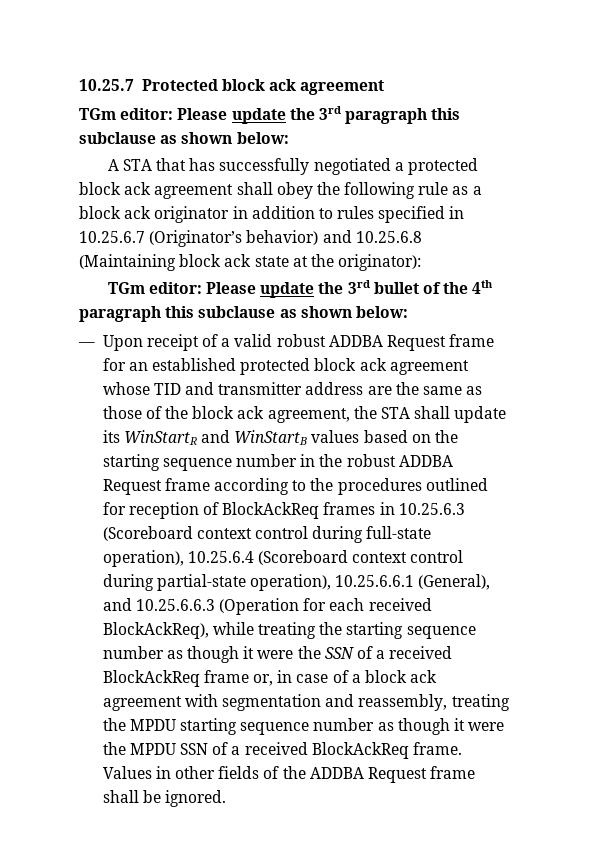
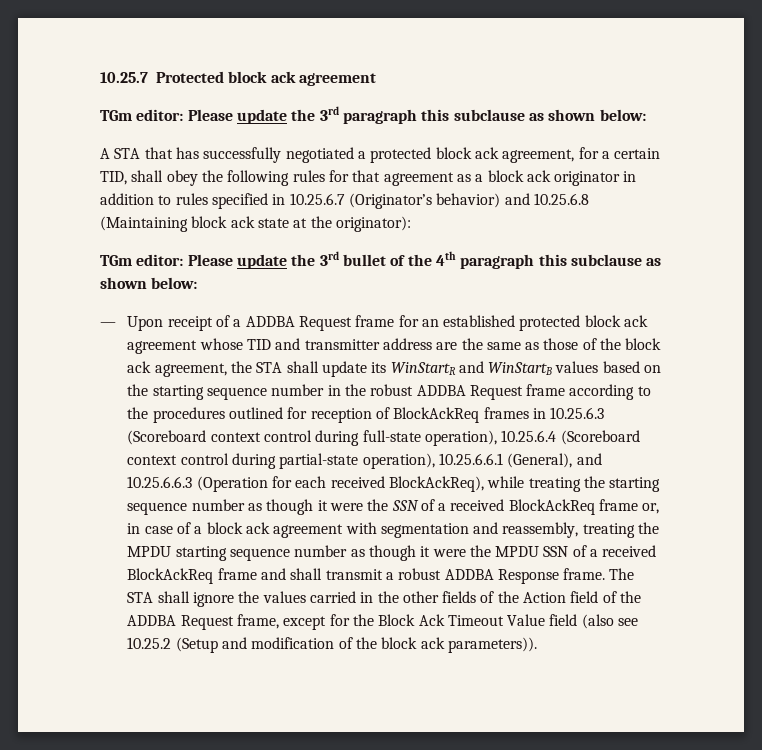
[154,182,449,199] agreement shall obey the following rule -> [502,147,661,163] [100,170,454,186] agreement, for a certain TID, shall obey the following rules for that agreement
[234,334,326,347] valid robust -> (242, 323) none
[413,742,463,755] [102,766,476,783] [102,790,227,807] frame. Values in other fields of the ADDBA Request frame shall be ignored. -> [217,568,635,584] [127,591,642,607] [127,614,639,630] [127,637,537,653] frame and shall transmit a robust ADDBA Response frame. The STA shall ignore the values carried in the other fields of the Action field of the ADDBA Request frame, except for the Block Ack Timeout Value field (also see 10.25.2 (Setup and modification of the block ack parameters)).

